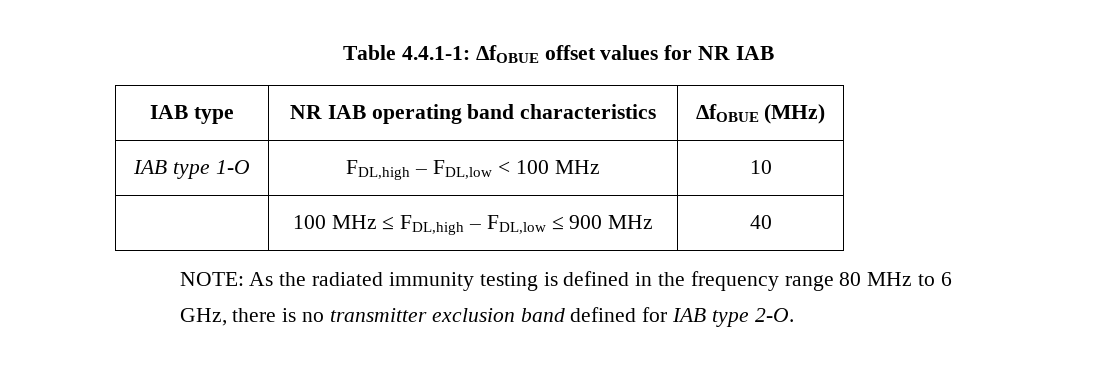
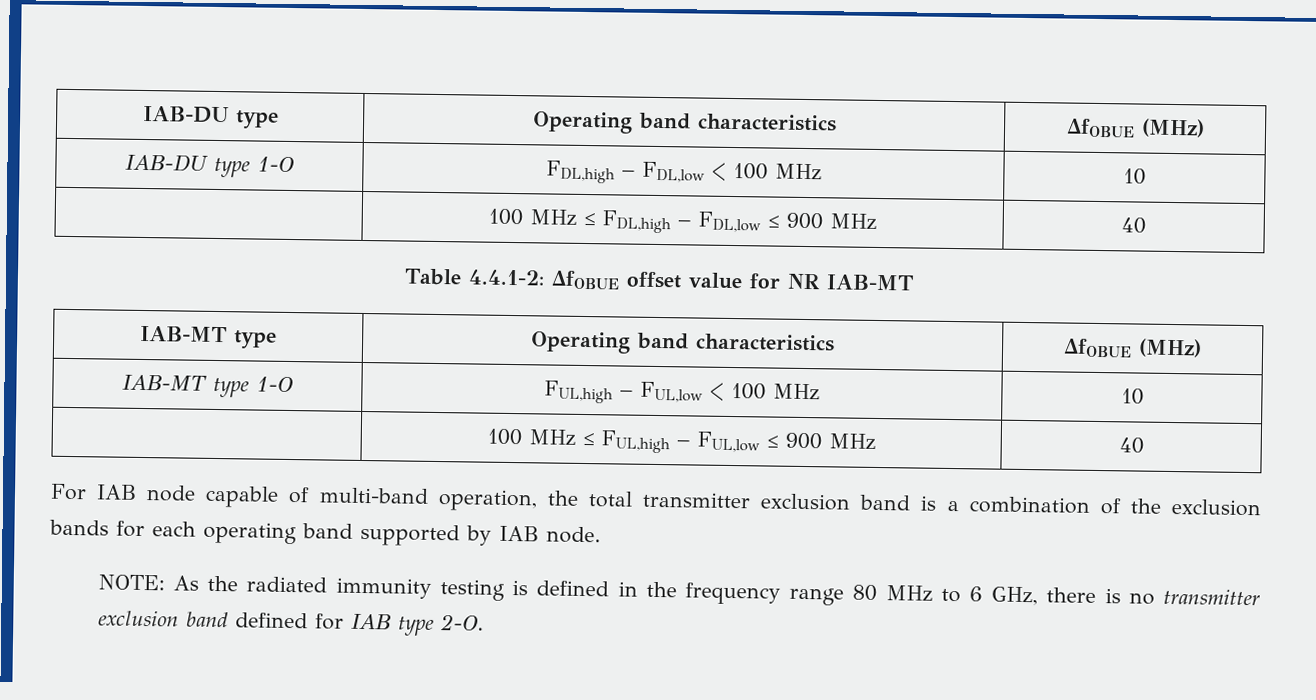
[343,45,774,63] [150,105,234,124] [289,104,657,124] [695,104,826,124] [133,160,168,174] Table 4.4.1-1: ΔfOBUE offset values for NR IAB // IAB type | NR IAB operating band characteristics | ΔfOBUE (MHz) // IAB -> [142,105,279,129] [531,111,837,134] [1065,118,1205,138] [125,153,209,172] IAB-DU type | Operating band characteristics | ΔfOBUE (MHz) // IAB-DU
(772, 222) none -> [404,268,914,291] [140,325,277,349] [530,331,835,354] [1063,338,1202,358] [122,374,293,398] [544,380,820,404] [1120,388,1144,405] [486,428,876,454] [1118,437,1144,454] [50,483,1262,517] [49,519,601,547] // Table 4.4.1-2: ΔfOBUE offset value for NR IAB-MT // IAB-MT type | Operating band characteristics | ΔfOBUE (MHz) // IAB-MT type 1-O | FUL,high – FUL,low < 100 MHz | 10 // | 100 MHz ≤ FUL,high – FUL,low ≤ 900 MHz | 40 // For IAB node capable of multi-band operation, the total transmitter exclusion band is a combination of the exclusion bands for each operating band supported by IAB node.

